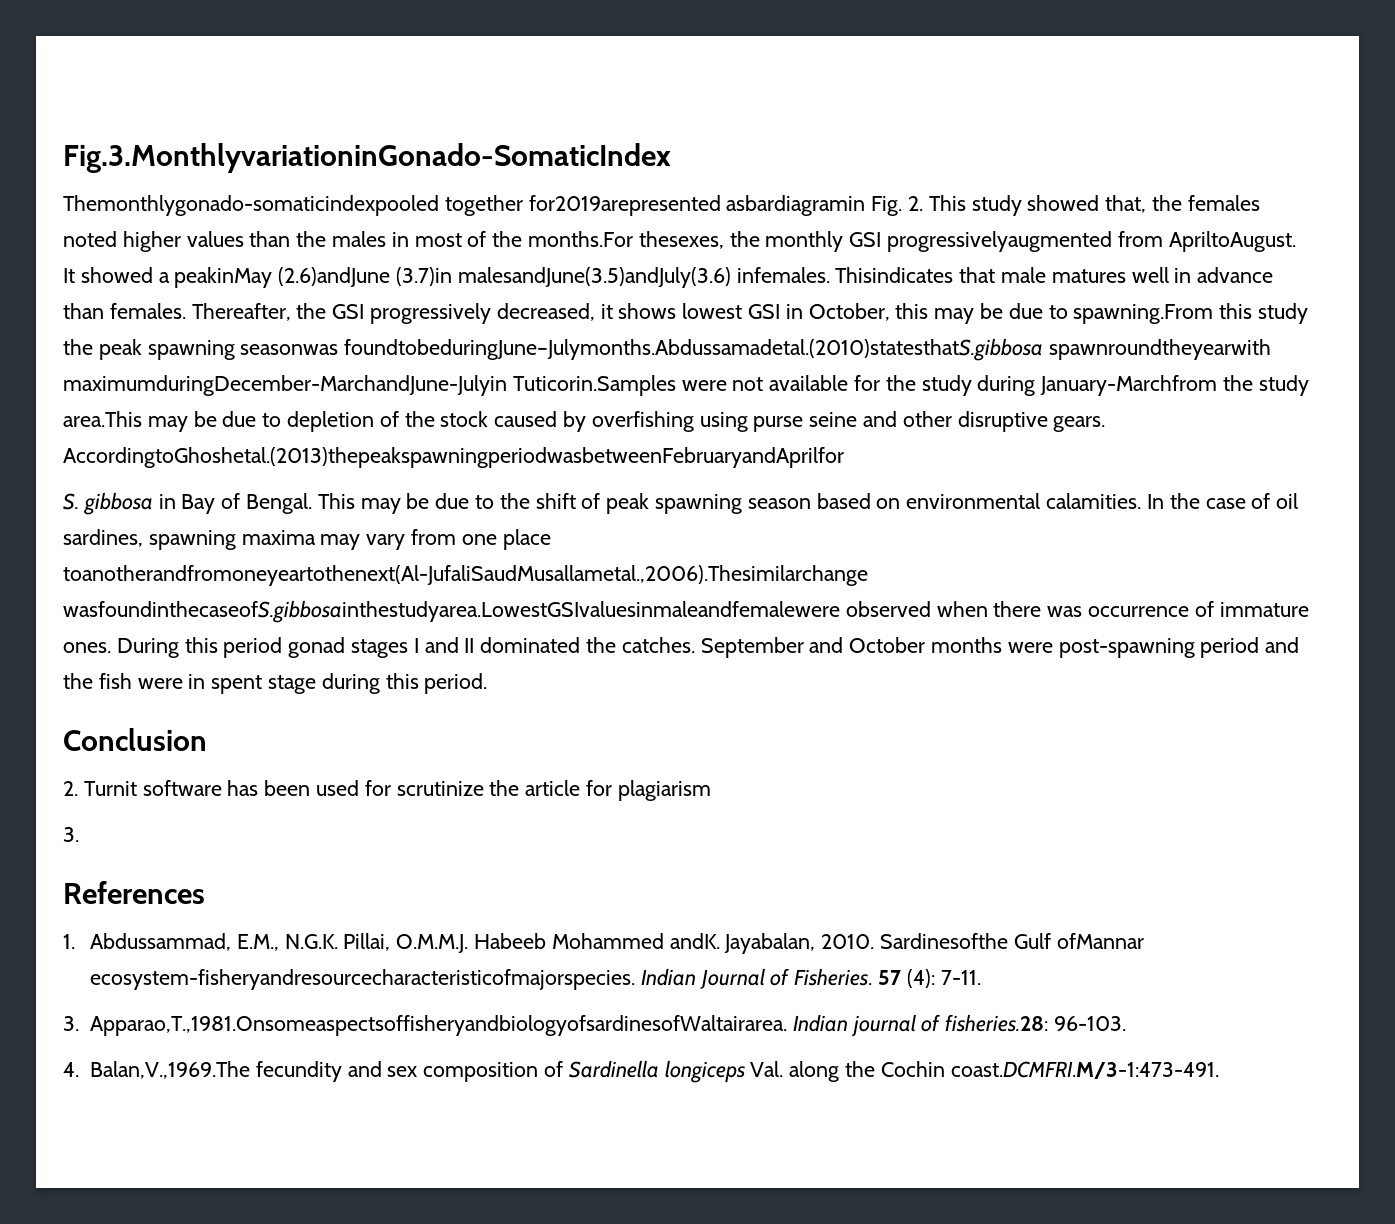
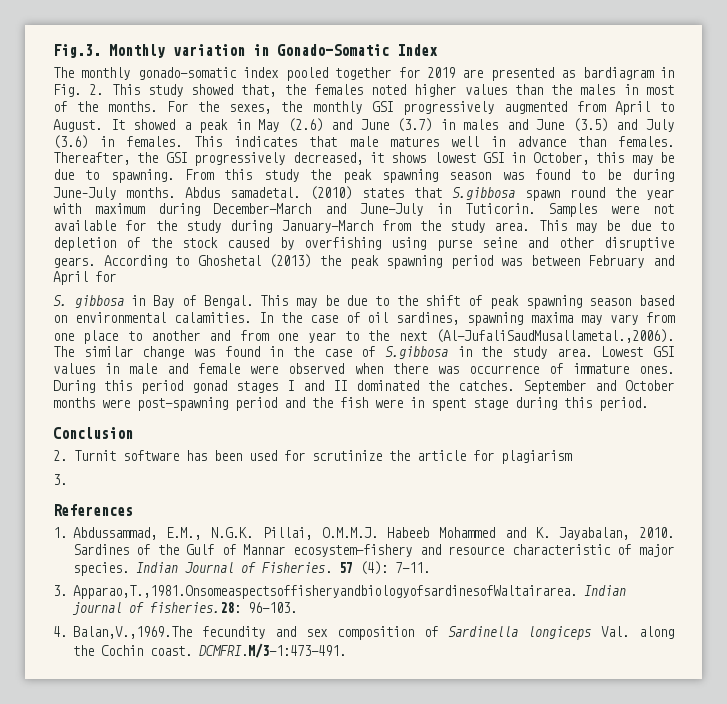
[63,143,671,173] [63,195,866,216] Fig.3.MonthlyvariationinGonado-SomaticIndex // Themonthlygonado-somaticindexpooled together for2019arepresented asbardiagramin -> [53,44,438,58] [53,67,674,81] Fig.3. Monthly variation in Gonado-Somatic Index // The monthly gonado-somatic index pooled together for 2019 are presented as bardiagram in
[528,231,1296,252] [63,267,954,288] months.For thesexes, the monthly GSI progressivelyaugmented from ApriltoAugust. It showed a peakinMay (2.6)andJune (3.7)in malesandJune(3.5)andJuly(3.6) infemales. Thisindicates -> [108,101,674,115] [53,118,674,133] [53,135,298,149] months. For the sexes, the monthly GSI progressively augmented from April to August. It showed a peak in May (2.6) and June (3.7) in males and June (3.5) and July (3.6) in females. This indicates
[1073,304,1214,324] spawning.From -> [110,169,215,183] spawning. From
[240,338,1272,361] [63,375,676,396] seasonwas foundtobeduringJune–Julymonths.Abdussamadetal.(2010)statesthatS.gibbosa spawnroundtheyearwith maximumduringDecember-MarchandJune-Julyin Tuticorin.Samples -> [449,169,674,182] [53,186,674,201] [53,203,598,217] season was found to be during June–July months. Abdus samadetal. (2010) states that S.gibbosa spawn round the year with maximum during December-March and June-July in Tuticorin. Samples
[1040,375,1309,396] [63,411,142,427] January-Marchfrom the study area.This -> [281,220,567,233] January-March from the study area. This
[63,447,844,468] AccordingtoGhoshetal.(2013)thepeakspawningperiodwasbetweenFebruaryandAprilfor -> [103,254,674,269] [53,271,116,285] According to Ghoshetal (2013) the peak spawning period was between February and April for
[63,565,868,586] [63,600,840,623] toanotherandfromoneyeartothenext(Al-JufaliSaudMusallametal.,2006).Thesimilarchange wasfoundinthecaseofS.gibbosainthestudyarea.LowestGSIvaluesinmaleandfemalewere -> [127,329,674,343] [53,346,674,359] [53,363,279,374] to another and from one year to the next (Al-JufaliSaudMusallametal.,2006). The similar change was found in the case of S.gibbosa in the study area. Lowest GSI values in male and female were
[669,933,1144,954] [89,969,635,990] andK. Jayabalan, 2010. Sardinesofthe Gulf ofMannar ecosystem-fisheryandresourcecharacteristicofmajorspecies. -> [504,527,674,540] [72,544,674,557] [72,562,129,576] and K. Jayabalan, 2010. Sardines of the Gulf of Mannar ecosystem-fishery and resource characteristic of major species.
[950,1061,1219,1079] coast.DCMFRI.M/3-1:473-491. -> [149,643,346,658] coast. DCMFRI.M/3-1:473-491.

